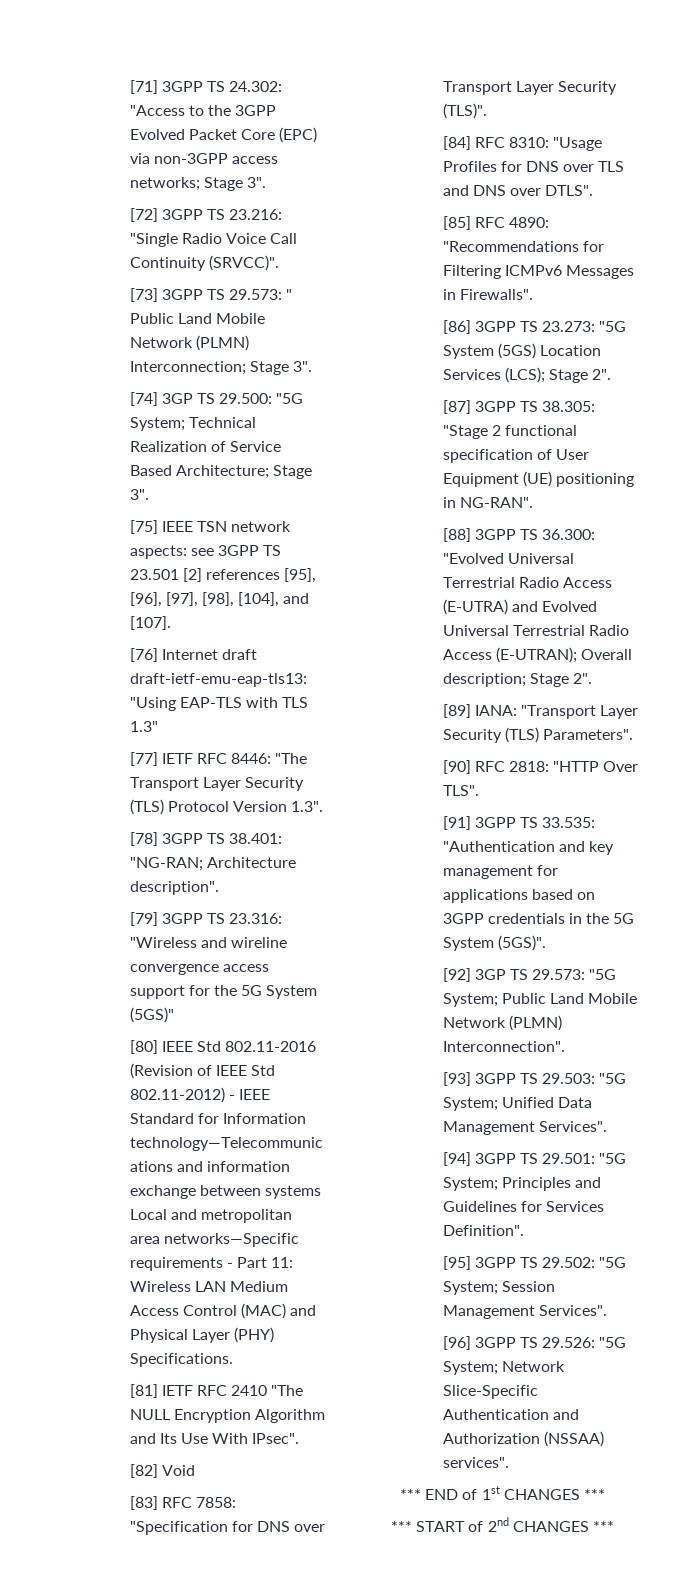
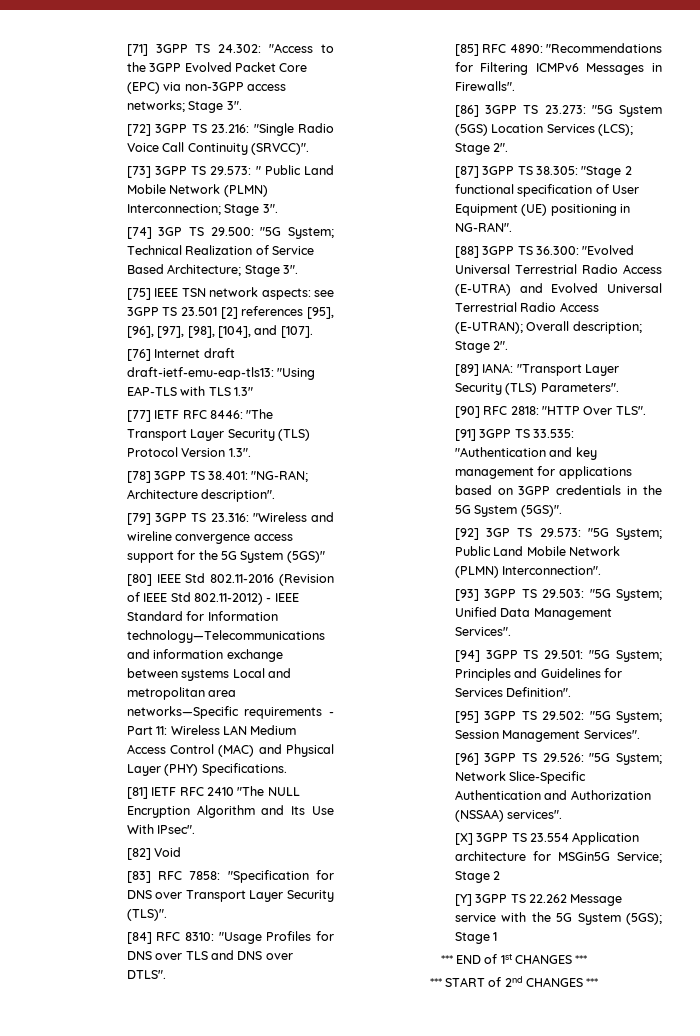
(509, 1462) none -> [454,832,640,845] [454,851,662,863] [454,871,501,883] [454,894,623,906] [454,912,662,925] [454,932,498,944] // [X] 3GPP TS 23.554 Application architecture for MSGin5G Service; Stage 2 // [Y] 3GPP TS 22.262 Message service with the 5G System (5GS); Stage 1

